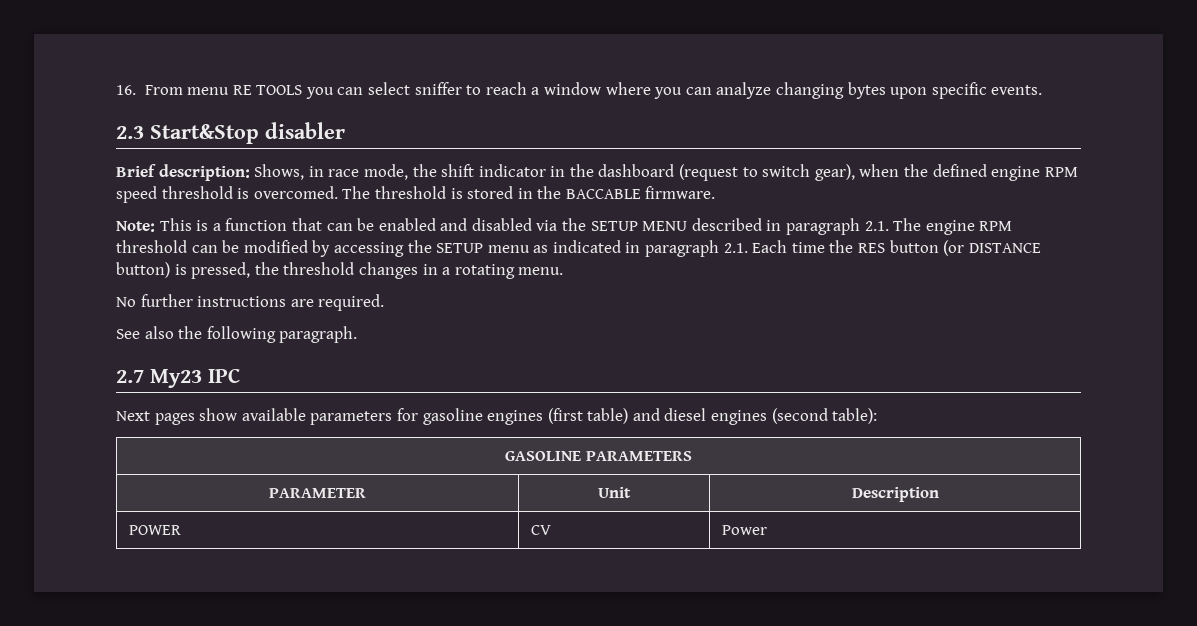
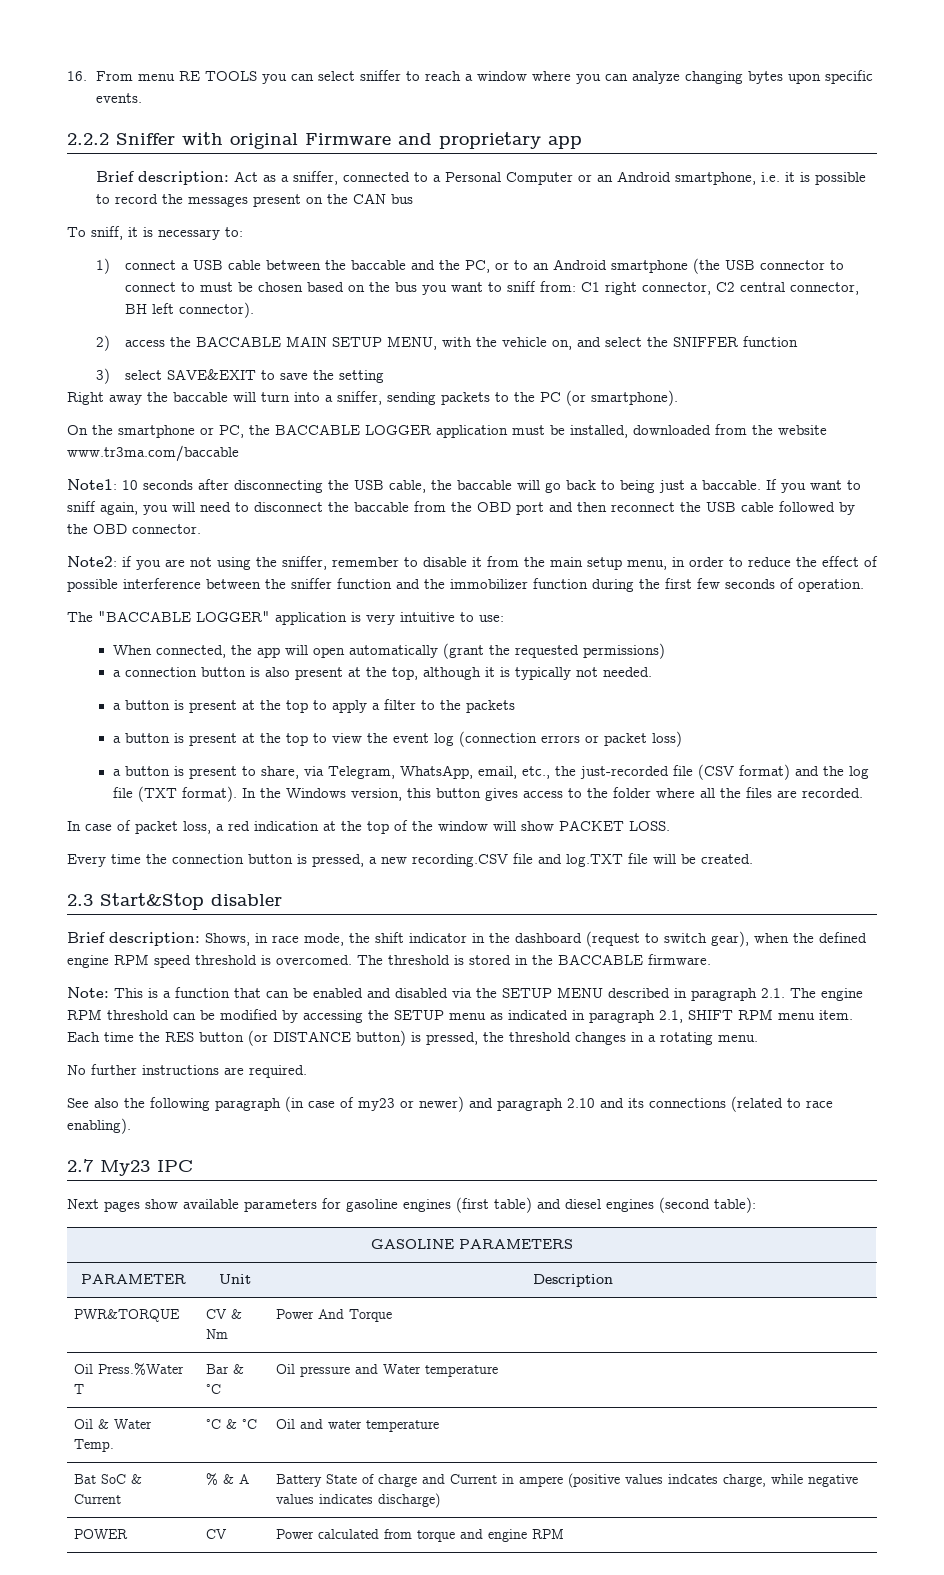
(1043, 90) none -> [67,132,582,149] [96,171,867,185] [96,193,414,207] [67,226,243,240] [96,258,845,274] [125,281,860,295] [125,302,255,318] [96,335,799,351] [96,368,385,384] [67,390,678,406] [67,424,827,438] [67,445,239,462] [67,479,861,493] [67,501,855,515] [67,524,201,534] [67,556,878,570] [67,578,864,592] [67,611,504,625] [112,643,665,659] [112,667,652,680] [112,699,515,713] [112,731,682,747] [112,764,869,780] [112,786,863,802] [67,820,670,834] [67,853,753,867] // 2.2.2 Sniffer with original Firmware and proprietary app // Brief description: Act as a sniffer, connected to a Personal Computer or an Android smartphone, i.e. it is possible to record the messages present on the CAN bus // To sniff, it is necessary to: // 1) connect a USB cable between the baccable and the PC, or to an Android smartphone (the USB connector to connect to must be chosen based on the bus you want to sniff from: C1 right connector, C2 central connector, BH left connector). // 2) access the BACCABLE MAIN SETUP MENU, with the vehicle on, and select the SNIFFER function // 3) select SAVE&EXIT to save the setting // Right away the baccable will turn into a sniffer, sending packets to the PC (or smartphone). // On the smartphone or PC, the BACCABLE LOGGER application must be installed, downloaded from the website www.tr3ma.com/baccable // Note1: 10 seconds after disconnecting the USB cable, the baccable will go back to being just a baccable. If you want to sniff again, you will need to disconnect the baccable from the OBD port and then reconnect the USB cable followed by the OBD connector. // Note2: if you are not using the sniffer, remember to disable it from the main setup menu, in order to reduce the effect of possible interference between the sniffer function and the immobilizer function during the first few seconds of operation. // The "BACCABLE LOGGER" application is very intuitive to use: // When connected, the app will open automatically (grant the requested permissions) // a connection button is also present at the top, although it is typically not needed. // a button is present at the top to apply a filter to the packets // a button is present at the top to view the event log (connection errors or packet loss) // a button is present to share, via Telegram, WhatsApp, email, etc., the just-recorded file (CSV format) and the log file (TXT format). In the Windows version, this button gives access to the folder where all the files are recorded. // In case of packet loss, a red indication at the top of the window will show PACKET LOSS. // Every time the connection button is pressed, a new recording.CSV file and log.TXT file will be created.
[723,243,748,253] 2.1. -> [659,1009,853,1023] 2.1, SHIFT RPM menu item.
[279,326,358,343] paragraph. -> [215,1096,833,1112] [67,1118,131,1134] paragraph (in case of my23 or newer) and paragraph 2.10 and its connections (related to race enabling).
[128,525,181,535] [530,525,551,535] [721,525,767,535] POWER | CV | Power -> [73,1309,180,1322] [205,1309,242,1319] [205,1329,228,1339] [275,1309,392,1322] [73,1363,184,1376] [73,1384,84,1394] [205,1364,244,1374] [205,1384,221,1394] [275,1364,498,1377] [73,1419,152,1429] [73,1439,114,1452] [205,1419,257,1429] [275,1419,439,1432] [73,1474,142,1484] [73,1494,121,1504] [205,1473,249,1486] [275,1473,858,1488] [275,1493,440,1508] [73,1529,128,1539] [205,1529,227,1539] [275,1529,564,1542] PWR&TORQUE | CV & Nm | Power And Torque // Oil Press.%Water T | Bar & °C | Oil pressure and Water temperature // Oil & Water Temp. | °C & °C | Oil and water temperature // Bat SoC & Current | % & A | Battery State of charge and Current in ampere (positive values indcates charge, while negative values indicates discharge) // POWER | CV | Power calculated from torque and engine RPM

